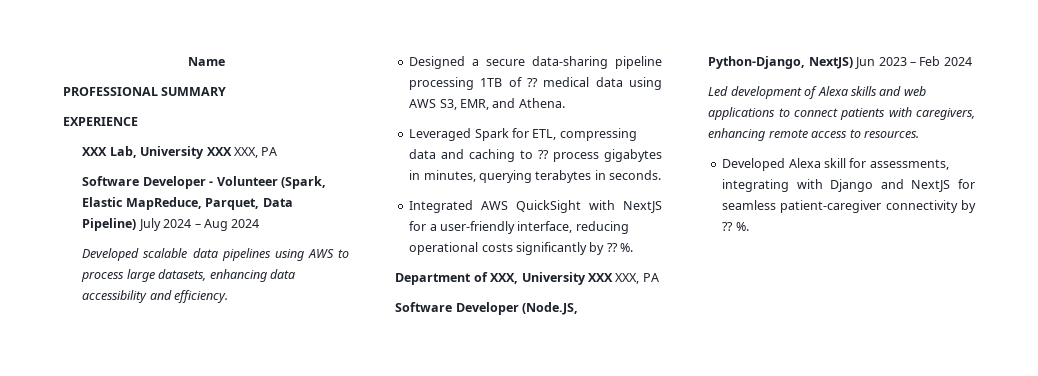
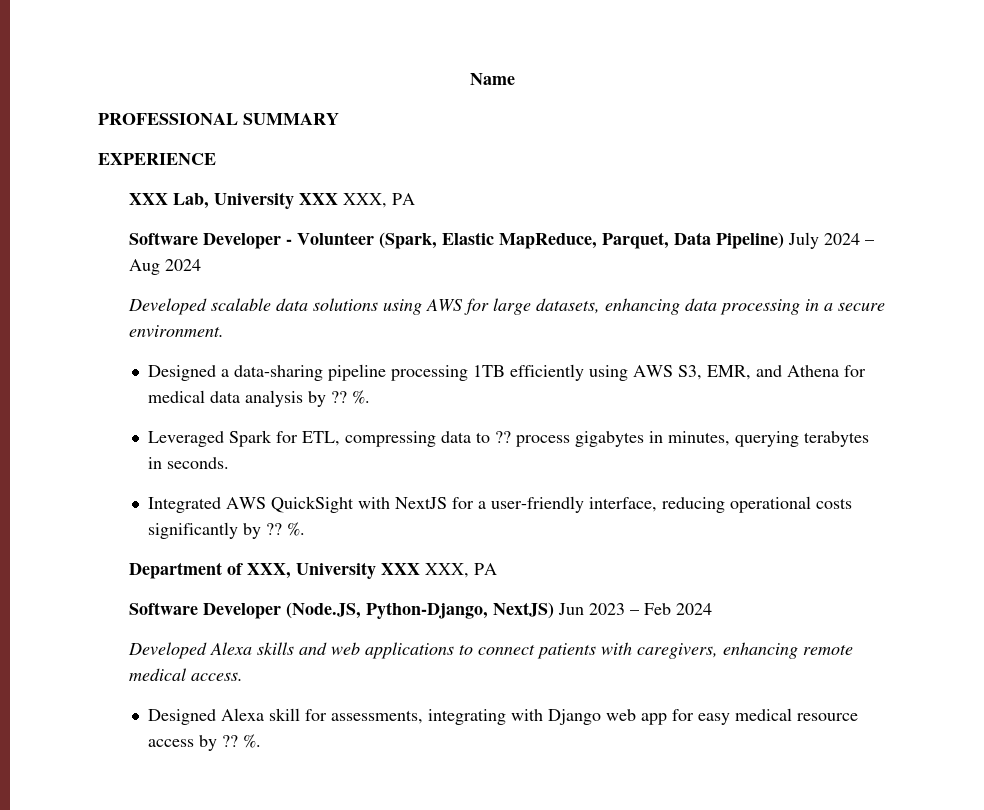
[221,248,349,261] [81,271,125,282] pipelines using AWS to process -> [312,298,489,315] solutions using AWS for
[82,290,229,303] accessibility and efficiency. -> [719,299,885,315] [128,325,224,337] processing in a secure environment.
[486,59,526,66] secure -> (230, 373) none
[508,77,623,87] of ?? medical data -> [510,364,585,381] efficiently
[518,98,565,108] Athena. -> [787,365,867,377] [148,390,371,407] Athena for medical data analysis by ?? %.
[441,149,516,162] and caching -> (472, 437) none
[708,86,818,99] Led development of -> [127,642,207,659] Developed
[811,129,919,138] [722,158,786,171] access to resources. // Developed -> [128,668,243,681] [148,709,217,725] medical access. // Designed
[880,179,975,192] [722,200,958,213] and NextJS for seamless patient-caregiver connectivity -> [606,708,859,725] [148,739,195,747] web app for easy medical resource access

